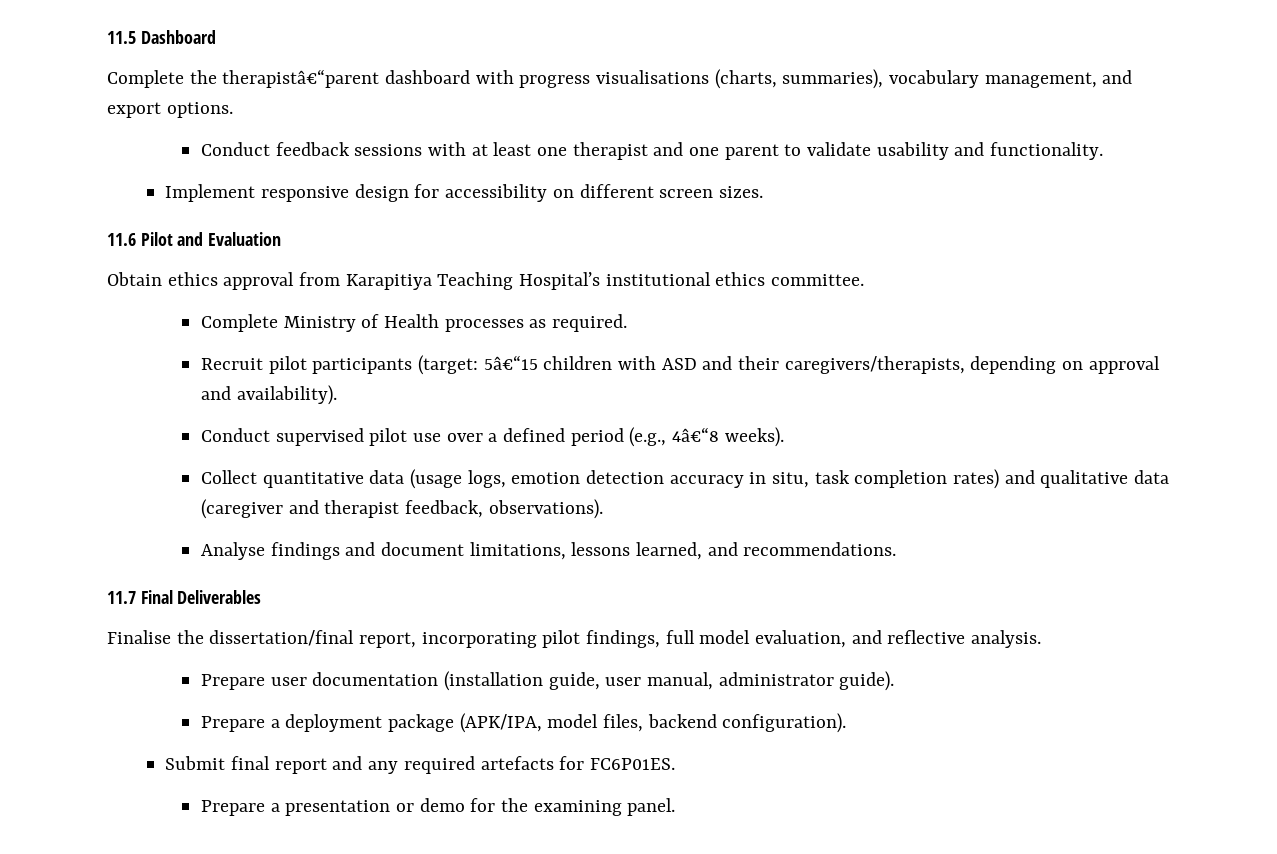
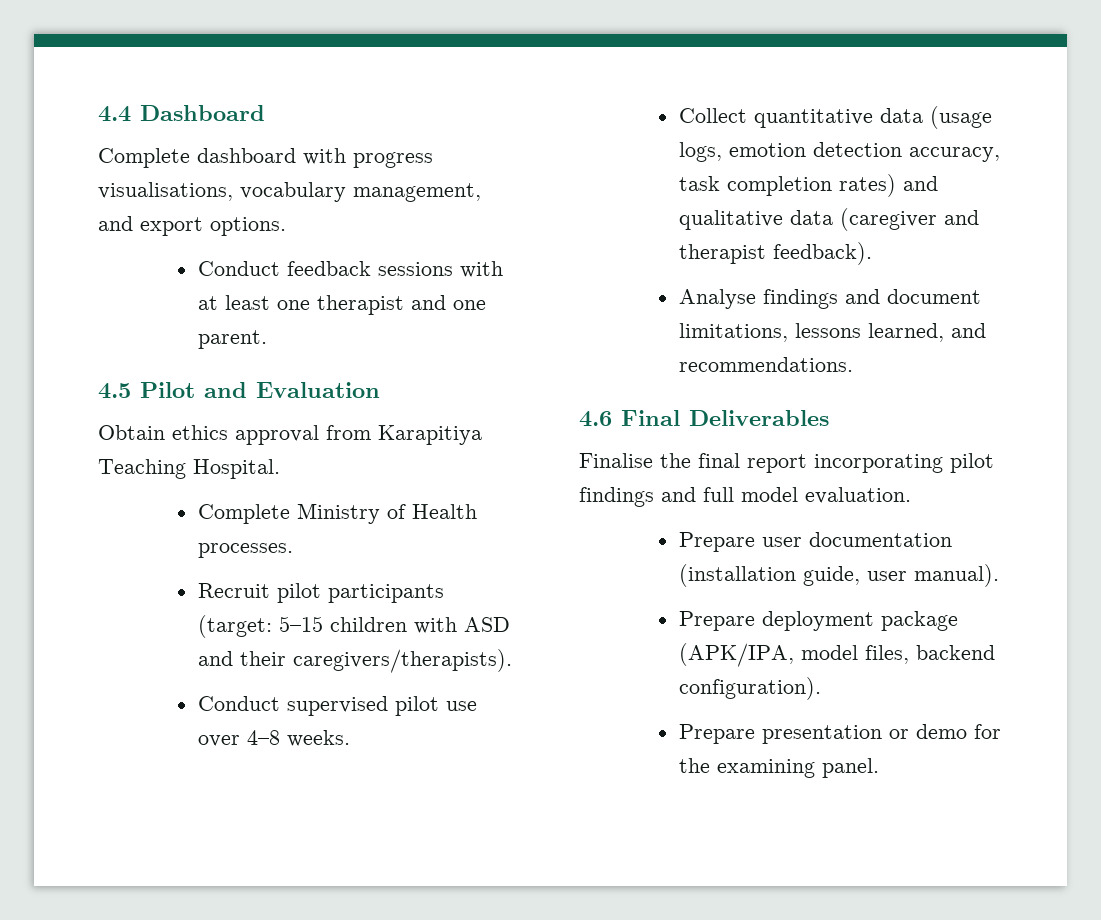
[107,31,136,44] 11.5 -> [98,106,131,122] 4.4
[189,69,380,88] the therapistâ€“parent -> (190, 158) none
[596,69,884,89] visualisations (charts, summaries), -> [98,182,233,201] visualisations,
[724,142,1103,160] [165,184,763,202] [107,233,136,246] parent to validate usability and functionality. // Implement responsive design for accessibility on different screen sizes. // 11.6 -> [197,330,267,349] [98,383,131,399] parent. // 4.5
[519,272,865,290] Hospital’s institutional ethics committee. -> [193,459,280,479] Hospital.
[444,314,627,332] processes as required. -> [197,543,293,558] processes.
[483,355,538,370] 5â€“15 -> [278,616,323,632] 5–15
[784,356,1160,374] [200,385,337,405] caregivers/therapists, depending on approval and availability). -> [292,649,512,673] caregivers/therapists).
[488,427,784,447] a defined period (e.g., 4â€“8 weeks). -> [246,730,350,747] 4–8 weeks.
[669,472,809,488] accuracy in situ, -> [908,147,1000,162] accuracy,
[404,499,603,519] feedback, observations). -> [772,242,872,265] feedback).
[107,591,136,604] 11.7 -> [579,411,612,427] 4.6
[209,630,1042,648] dissertation/final report, incorporating pilot findings, full model evaluation, and reflective analysis. -> [698,453,994,473] [579,487,911,507] final report incorporating pilot findings and full model evaluation.
[646,671,895,691] [200,716,280,732] manual, administrator guide). // Prepare a -> [913,564,999,587] [678,611,755,631] manual). // Prepare
[165,756,675,774] [200,800,280,816] // Submit final report and any required artefacts for FC6P01ES. // Prepare a -> [678,724,755,744] // Prepare

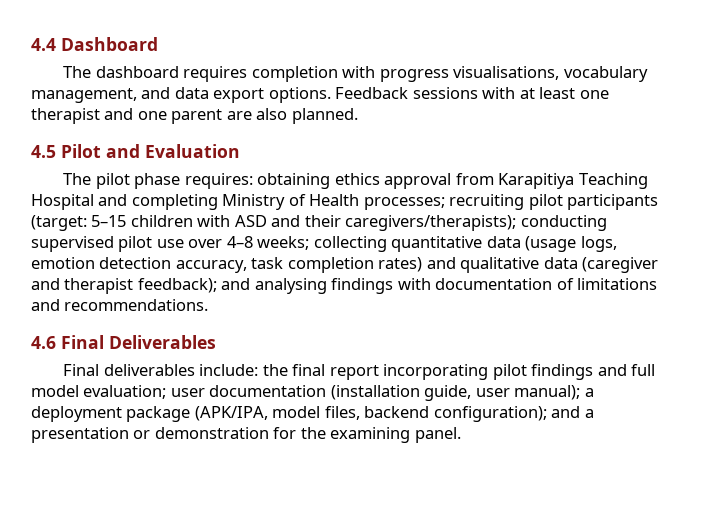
[98,148,296,168] Complete dashboard -> [63,66,338,82] The dashboard requires completion
(133, 223) none -> [174,87,209,99] data
[197,261,371,276] // Conduct feedback -> [335,87,409,99] Feedback
[197,330,267,349] parent. -> [171,108,358,124] parent are also planned.
[98,425,165,440] Obtain -> [63,173,331,189] The pilot phase requires: obtaining
[193,459,280,479] [197,504,290,524] Hospital. // Complete -> [31,194,218,210] Hospital and completing
[197,543,293,558] [197,583,270,598] processes. // Recruit -> [363,194,525,210] processes; recruiting
[292,649,512,673] [197,696,280,711] caregivers/therapists). // Conduct -> [345,215,607,231] caregivers/therapists); conducting
[286,730,350,747] [678,108,747,123] weeks. // Collect -> [257,236,387,252] weeks; collecting
[772,242,872,265] [678,289,981,309] [678,323,944,342] feedback). // Analyse findings and document limitations, lessons learned, -> [137,278,658,294] feedback); and analysing findings with documentation of limitations
[579,453,653,468] Finalise -> [63,364,259,376] Final deliverables include:
[805,487,911,504] [678,532,755,552] evaluation. // Prepare -> [83,385,167,399] evaluation;
[913,564,999,587] [678,611,755,631] manual). // Prepare -> [514,385,594,400] manual); a
[678,677,821,700] [678,724,755,744] configuration). // Prepare -> [433,406,594,422] configuration); and a
[915,724,967,739] demo -> [154,427,269,439] demonstration

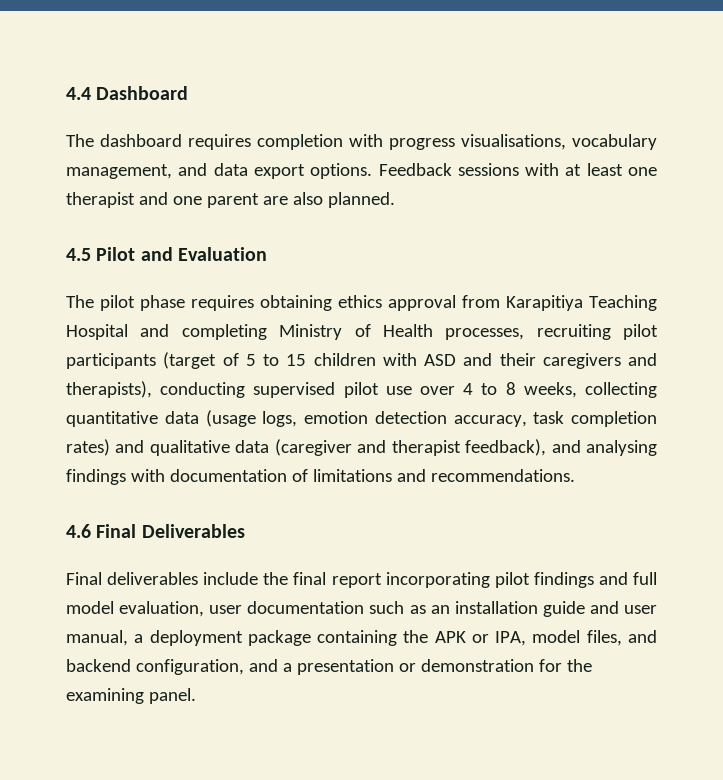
[184,173,253,189] requires: -> [191,295,254,311] requires
[363,197,445,210] processes; -> [445,328,525,340] processes,
[31,215,127,231] (target: 5–15 -> [163,352,307,369] (target of 5 to 15
[345,215,517,231] caregivers/therapists); -> [542,353,657,369] [66,381,152,398] caregivers and therapists),
[226,236,310,250] 4–8 weeks; -> [463,382,577,398] 4 to 8 weeks,
[137,278,217,293] feedback); -> [465,439,547,456] feedback),
[199,364,259,376] include: -> [203,572,259,585] include
[83,385,167,399] evaluation; -> [119,601,205,617] evaluation,
[330,385,594,401] [31,406,547,422] (installation guide, user manual); a deployment package (APK/IPA, model files, backend configuration); -> [369,601,658,617] [66,630,657,646] [66,659,244,675] such as an installation guide and user manual, a deployment package containing the APK or IPA, model files, and backend configuration,

